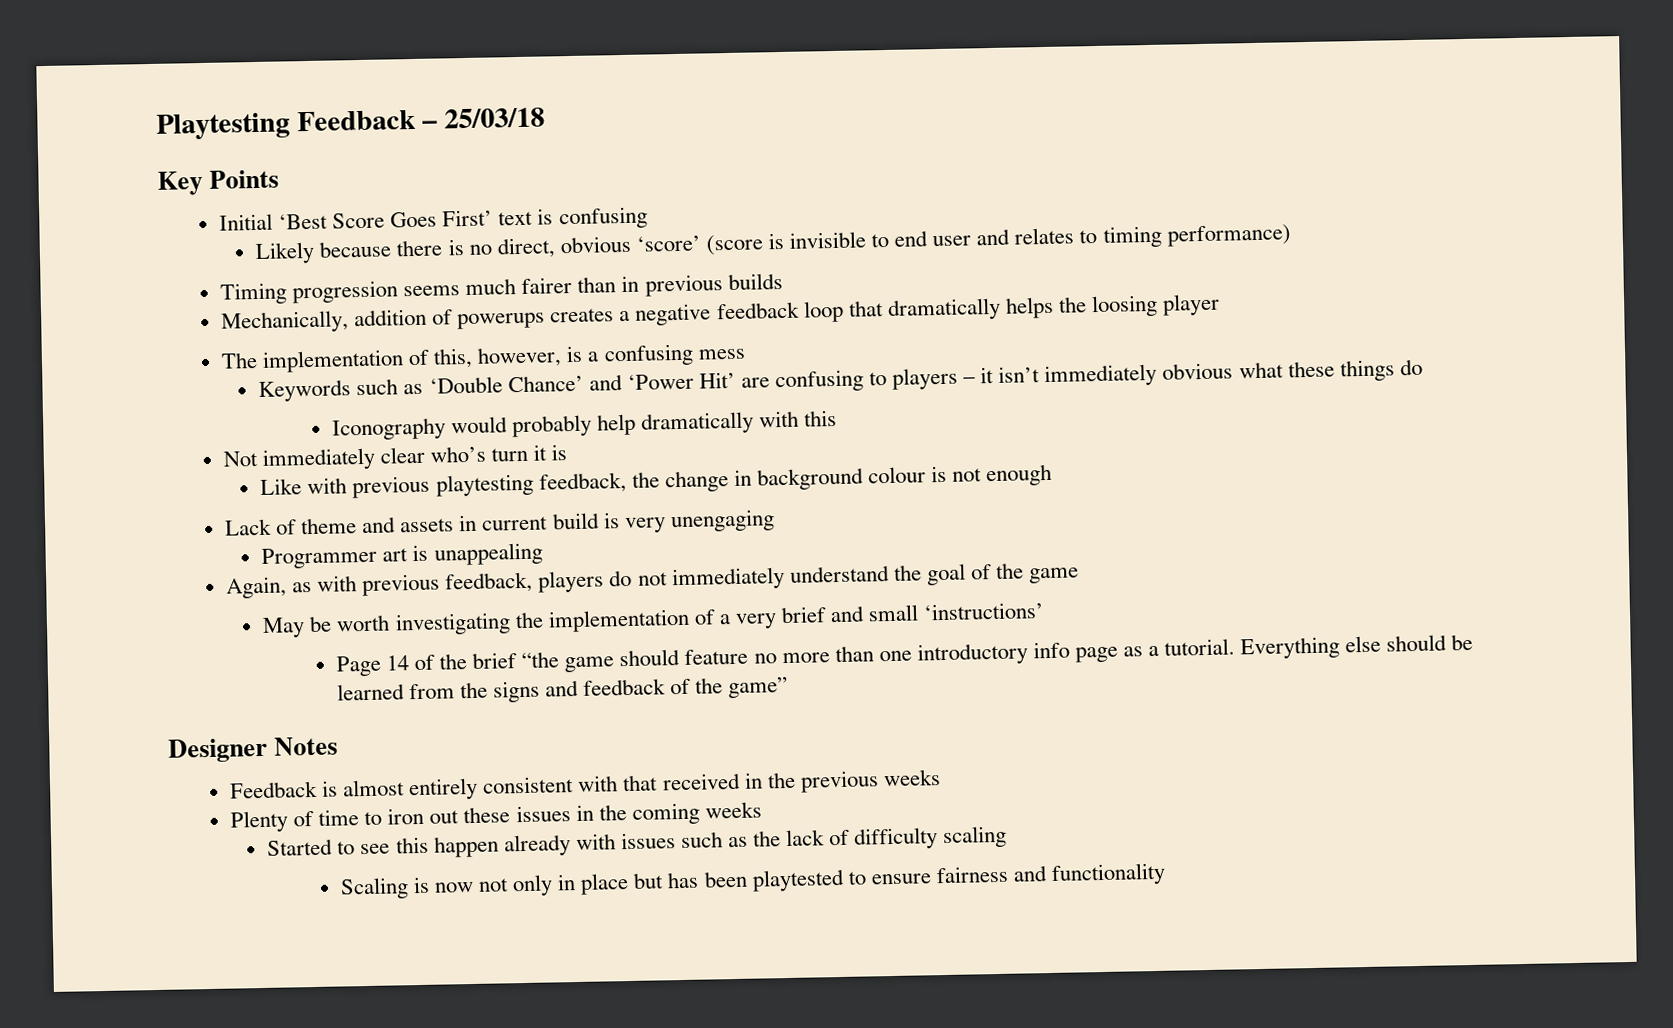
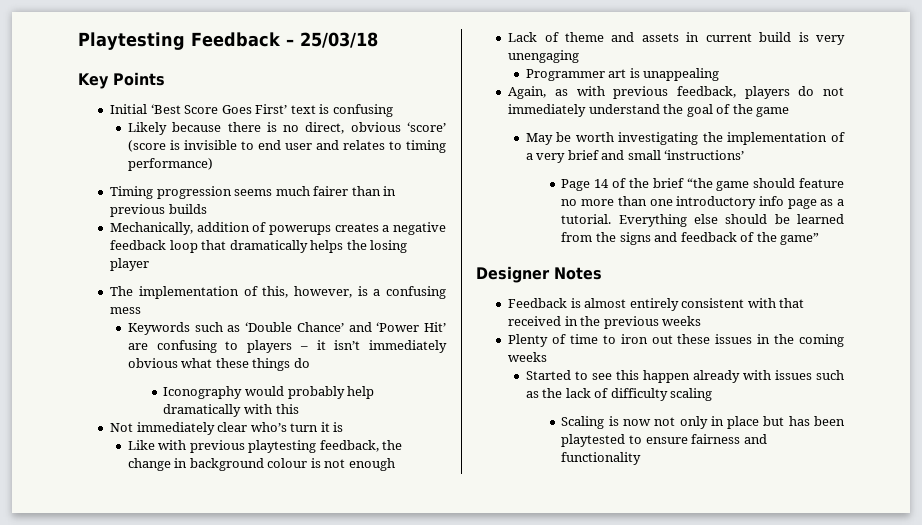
[1090,294,1158,318] loosing -> [370,240,408,253] losing

